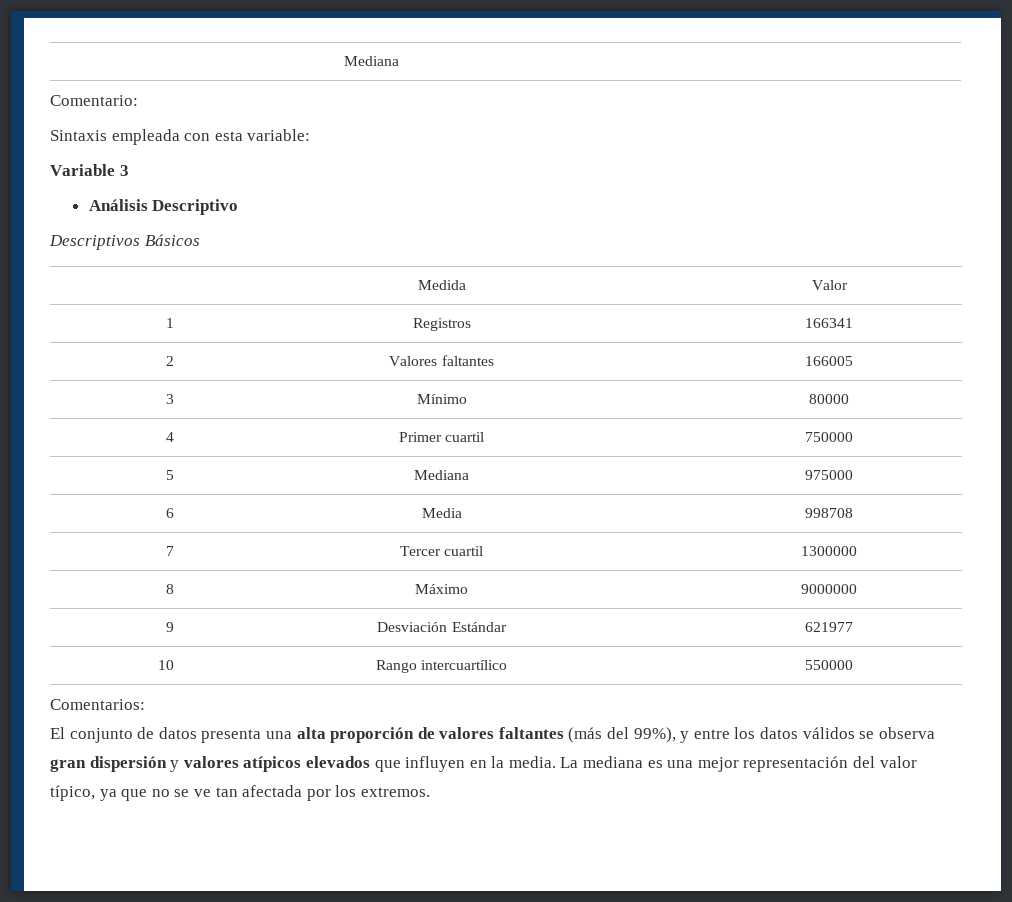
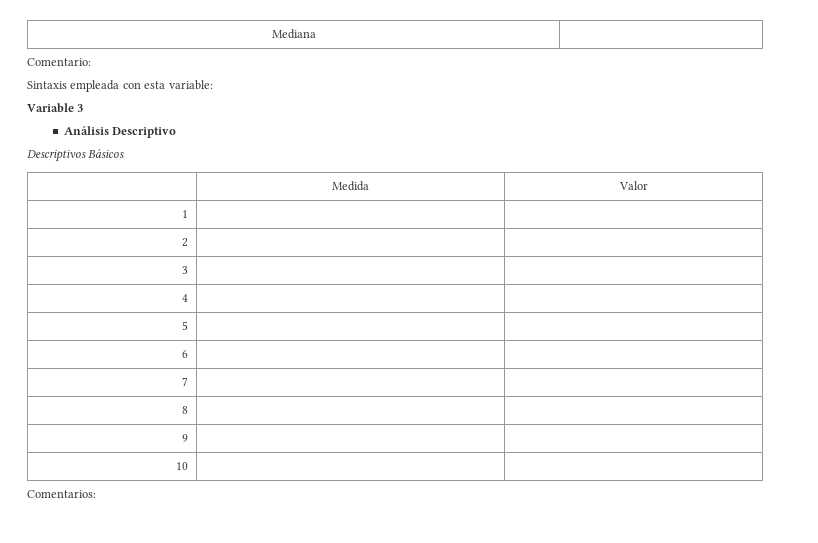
[412,318,471,331] [805,318,853,328] Registros | 166341 -> (189, 214) |
[389,355,494,366] [805,356,853,366] Valores faltantes | 166005 -> (189, 242) |
[416,394,467,404] [809,394,849,404] Mínimo | 80000 -> (189, 270) |
[398,432,485,442] [805,432,853,442] Primer cuartil | 750000 -> (189, 298) |
[414,470,469,480] [805,470,853,480] Mediana | 975000 -> (189, 325) |
[421,508,462,518] [805,508,853,518] Media | 998708 -> (189, 354) |
[399,546,484,556] [801,546,857,556] Tercer cuartil | 1300000 -> (189, 381) |
[415,584,468,594] [801,584,857,594] Máximo | 9000000 -> (189, 410) |
[377,622,507,632] [805,622,853,632] [158,660,175,670] [375,660,508,673] [805,660,853,670] [50,699,145,710] [50,727,935,743] [50,756,917,772] [50,785,430,801] Desviación Estándar | 621977 // 10 | Rango intercuartílico | 550000 // Comentarios: // El conjunto de datos presenta una alta proporción de valores faltantes (más del 99%), y entre los datos válidos se observa gran dispersión y valores atípicos elevados que influyen en la media. La mediana es una mejor representación del valor típico, ya que no se ve tan afectada por los extremos. -> [176,462,189,470] [27,490,96,498] | // 10 | | // Comentarios:

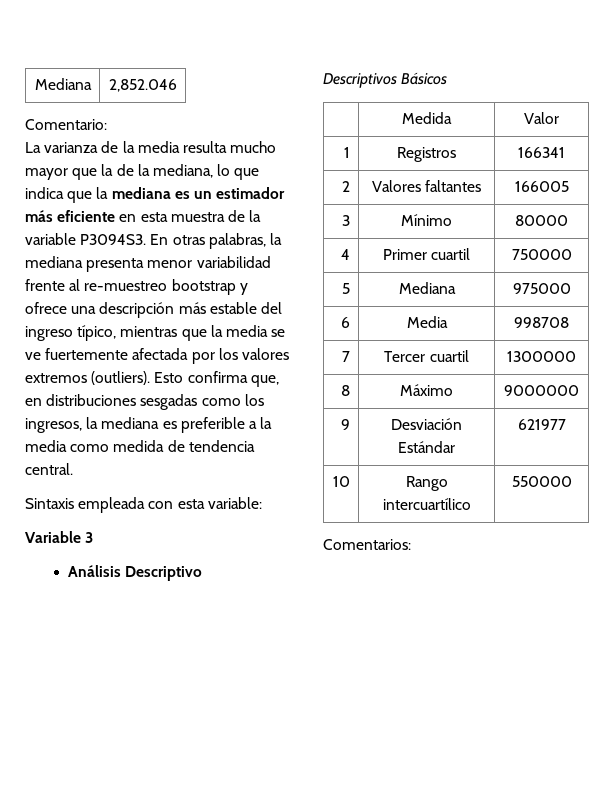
[271,29,316,39] Mediana | -> [34,78,92,90] [108,79,177,92] Mediana | 2,852.046
(91, 62) none -> [25,141,277,153] [25,164,260,180] [25,187,286,203] [25,210,262,222] [25,233,282,249] [25,256,271,272] [25,279,248,295] [25,302,282,318] [25,325,286,341] [25,348,289,364] [25,371,279,387] [25,394,264,410] [25,417,273,433] [25,440,255,452] [25,463,73,475] // La varianza de la media resulta mucho mayor que la de la mediana, lo que indica que la mediana es un estimador más eficiente en esta muestra de la variable P3094S3. En otras palabras, la mediana presenta menor variabilidad frente al re-muestreo bootstrap y ofrece una descripción más estable del ingreso típico, mientras que la media se ve fuertemente afectada por los valores extremos (outliers). Esto confirma que, en distribuciones sesgadas como los ingresos, la mediana es preferible a la media como medida de tendencia central.
(189, 214) | -> [397,147,456,162] [518,147,565,158] Registros | 166341
(189, 242) | -> [371,180,482,192] [514,181,569,192] Valores faltantes | 166005
(189, 270) | -> [401,214,452,226] [515,215,568,226] Mínimo | 80000
(189, 298) | -> [382,248,471,260] [511,249,572,260] Primer cuartil | 750000
(189, 325) | -> [398,282,456,294] [512,283,571,294] Mediana | 975000
(189, 354) | -> [406,316,448,328] [514,317,569,328] Media | 998708
(189, 381) | -> [384,350,469,362] [507,351,576,362] Tercer cuartil | 1300000
(189, 410) | -> [400,384,453,396] [504,385,579,396] Máximo | 9000000
[176,462,189,470] | // 10 | | -> [391,418,462,430] [398,441,455,453] [517,419,566,430] [333,476,351,487] [405,476,448,491] [382,498,471,510] [511,476,572,487] Desviación Estándar | 621977 // 10 | Rango intercuartílico | 550000

